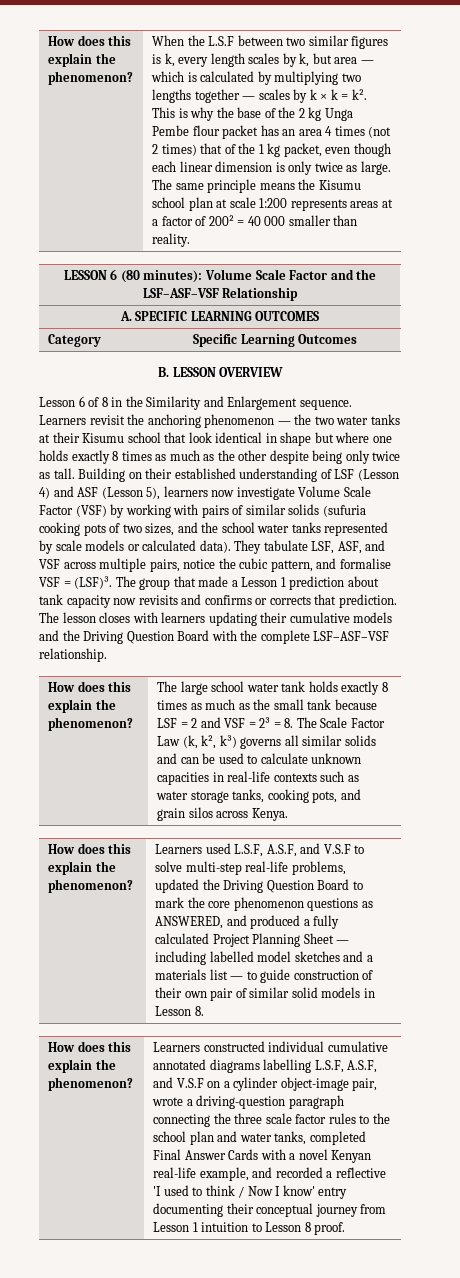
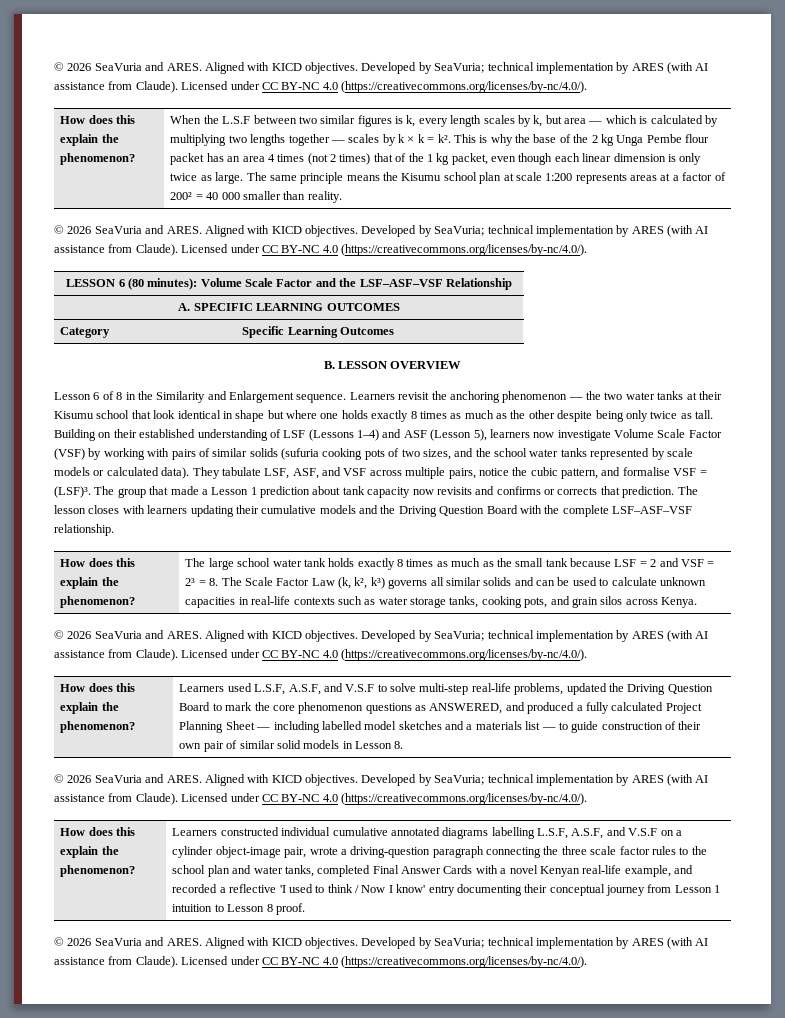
(48, 41) none -> [54,62,709,74] [54,81,587,93] © 2026 SeaVuria and ARES. Aligned with KICD objectives. Developed by SeaVuria; technical implementation by ARES (with AI assistance from Claude). Licensed under CC BY-NC 4.0 (https://creativecommons.org/licenses/by-nc/4.0/). //
(191, 240) none -> [54,225,709,237] [54,244,587,256] // © 2026 SeaVuria and ARES. Aligned with KICD objectives. Developed by SeaVuria; technical implementation by ARES (with AI assistance from Claude). Licensed under CC BY-NC 4.0 (https://creativecommons.org/licenses/by-nc/4.0/).
[357,469,399,481] [39,487,50,499] (Lesson 4) -> [308,429,379,441] (Lessons 1–4)
(288, 814) none -> [54,630,709,642] [54,649,587,661] // © 2026 SeaVuria and ARES. Aligned with KICD objectives. Developed by SeaVuria; technical implementation by ARES (with AI assistance from Claude). Licensed under CC BY-NC 4.0 (https://creativecommons.org/licenses/by-nc/4.0/).
(204, 1011) none -> [54,774,709,786] [54,793,587,805] // © 2026 SeaVuria and ARES. Aligned with KICD objectives. Developed by SeaVuria; technical implementation by ARES (with AI assistance from Claude). Licensed under CC BY-NC 4.0 (https://creativecommons.org/licenses/by-nc/4.0/).
(346, 1228) none -> [54,937,709,949] [54,956,587,968] // © 2026 SeaVuria and ARES. Aligned with KICD objectives. Developed by SeaVuria; technical implementation by ARES (with AI assistance from Claude). Licensed under CC BY-NC 4.0 (https://creativecommons.org/licenses/by-nc/4.0/).

